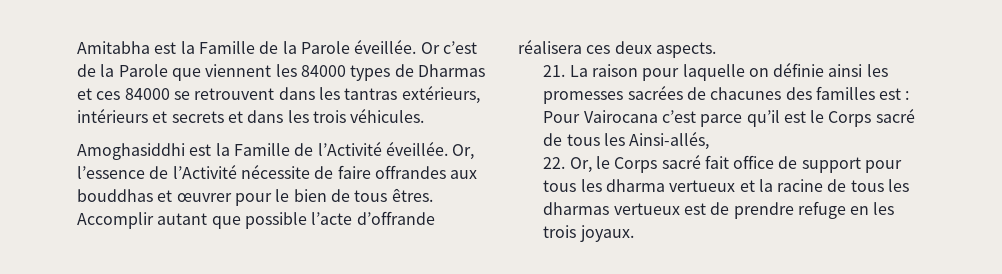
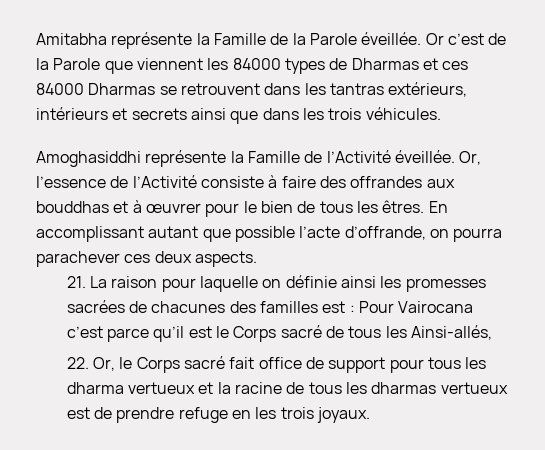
[154,42,177,54] est -> [111,32,193,49] représente
(170, 94) none -> [88,83,156,95] Dharmas
[227,111,243,123] et -> [190,108,259,124] ainsi que
[189,144,212,156] est -> [145,150,227,167] représente
[240,164,371,179] nécessite de faire -> [200,175,346,188] consiste à faire des
(173, 196) none -> [132,200,142,213] à
[391,188,433,202] [77,211,435,229] [518,39,582,54] êtres. Accomplir autant que possible l’acte d’offrande réalisera -> [356,200,448,213] [36,226,503,242] [36,251,120,267] les êtres. En accomplissant autant que possible l’acte d’offrande, on pourra parachever

